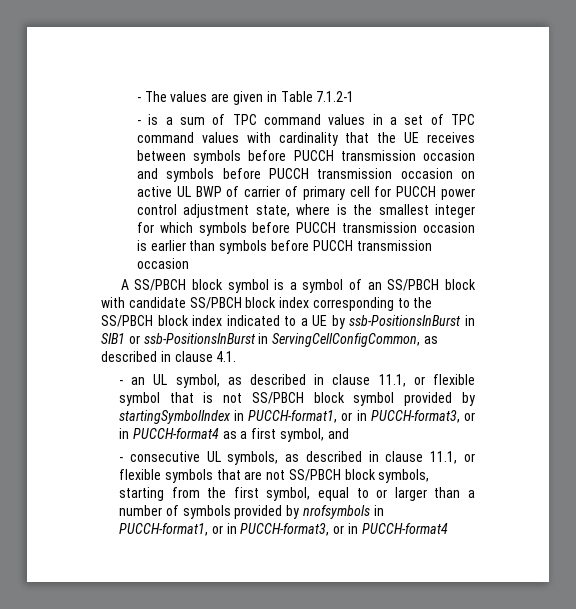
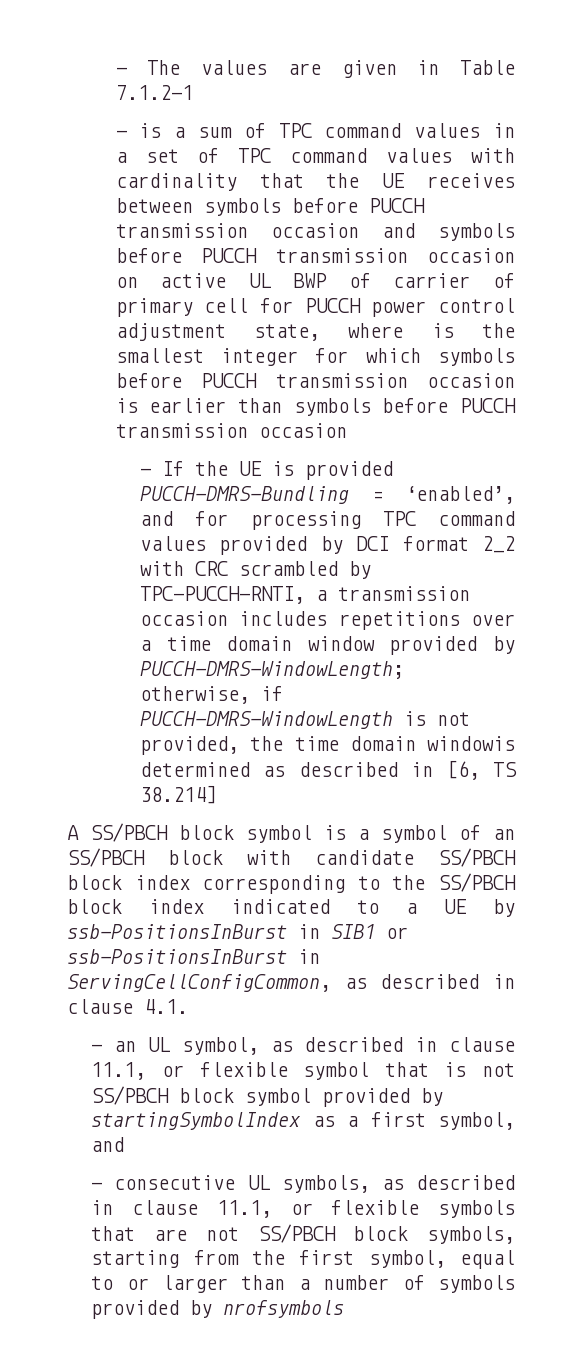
(189, 263) none -> [140,461,394,480] [140,486,515,504] [140,511,515,530] [140,536,515,555] [140,561,372,579] [140,586,471,604] [140,611,515,630] [140,636,515,655] [140,661,405,679] [140,686,284,704] [140,711,471,729] [140,736,515,755] [140,760,517,780] [140,785,218,804] // - If the UE is provided PUCCH-DMRS-Bundling = ‘enabled’, and for processing TPC command values provided by DCI format 2_2 with CRC scrambled by TPC-PUCCH-RNTI, a transmission occasion includes repetitions over a time domain window provided by PUCCH-DMRS-WindowLength; otherwise, if PUCCH-DMRS-WindowLength is not provided, the time domain windowis determined as described in [6, TS 38.214]
[234,410,476,423] [118,428,219,439] in PUCCH-format1, or in PUCCH-format3, or in PUCCH-format4 -> (302, 1121) none
[373,505,384,516] [118,523,448,536] in PUCCH-format1, or in PUCCH-format3, or in PUCCH-format4 -> (345, 1309) none

